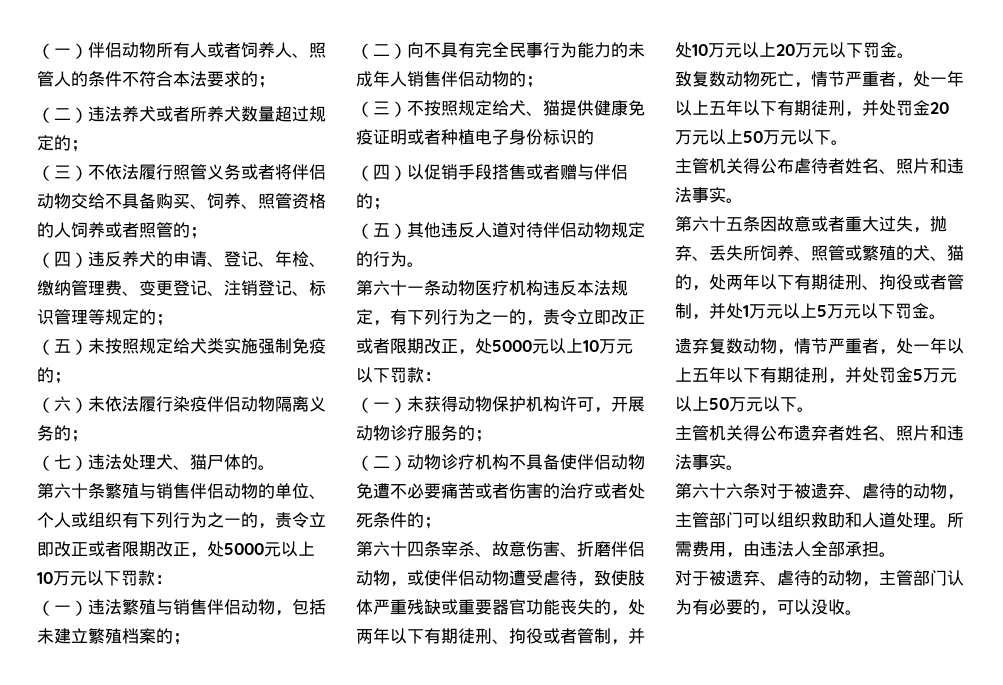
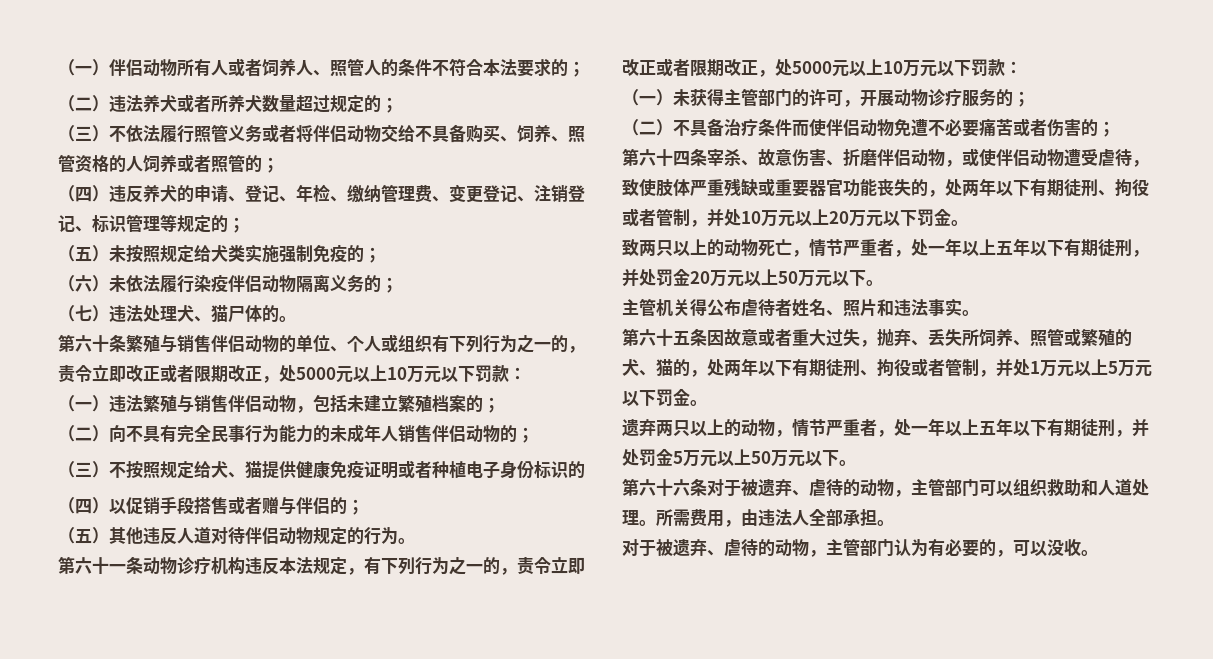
[475,280,492,295] 医 -> [177,556,194,574] 诊
[458,396,560,412] 动物保护机构 -> [724,88,809,107] 主管部门的
[407,454,560,470] 动物诊疗机构不具备 -> [673,118,809,137] 不具备治疗条件而
[560,483,645,499] [356,512,424,528] 治疗或者处死条件的 -> (1098, 127) none
[692,71,726,87] 复数 -> [639,239,724,256] 两只以上的
[709,338,743,354] 复数 -> [656,419,741,436] 两只以上的
[675,425,964,441] [675,454,743,470] // 主管机关得公布遗弃者姓名、照片和违法事实。 -> (856, 463) none

